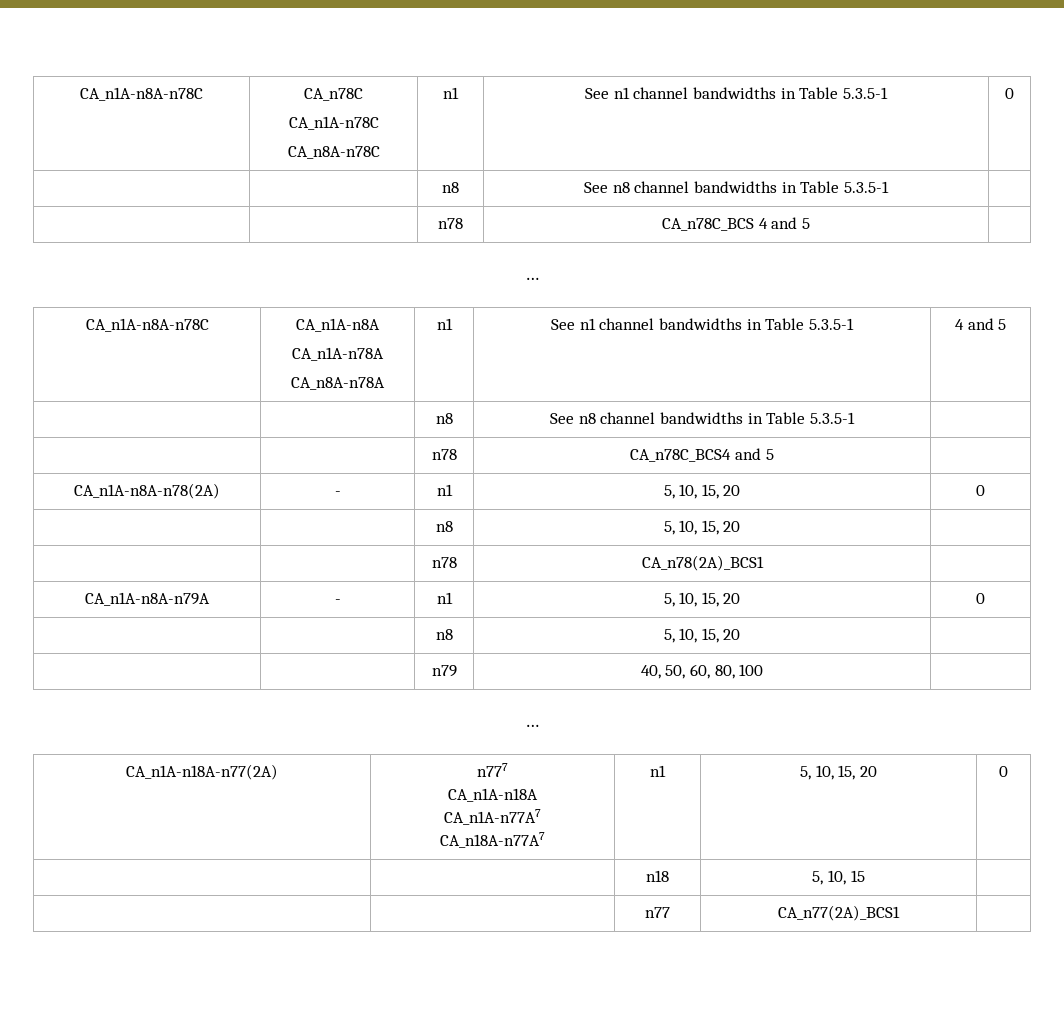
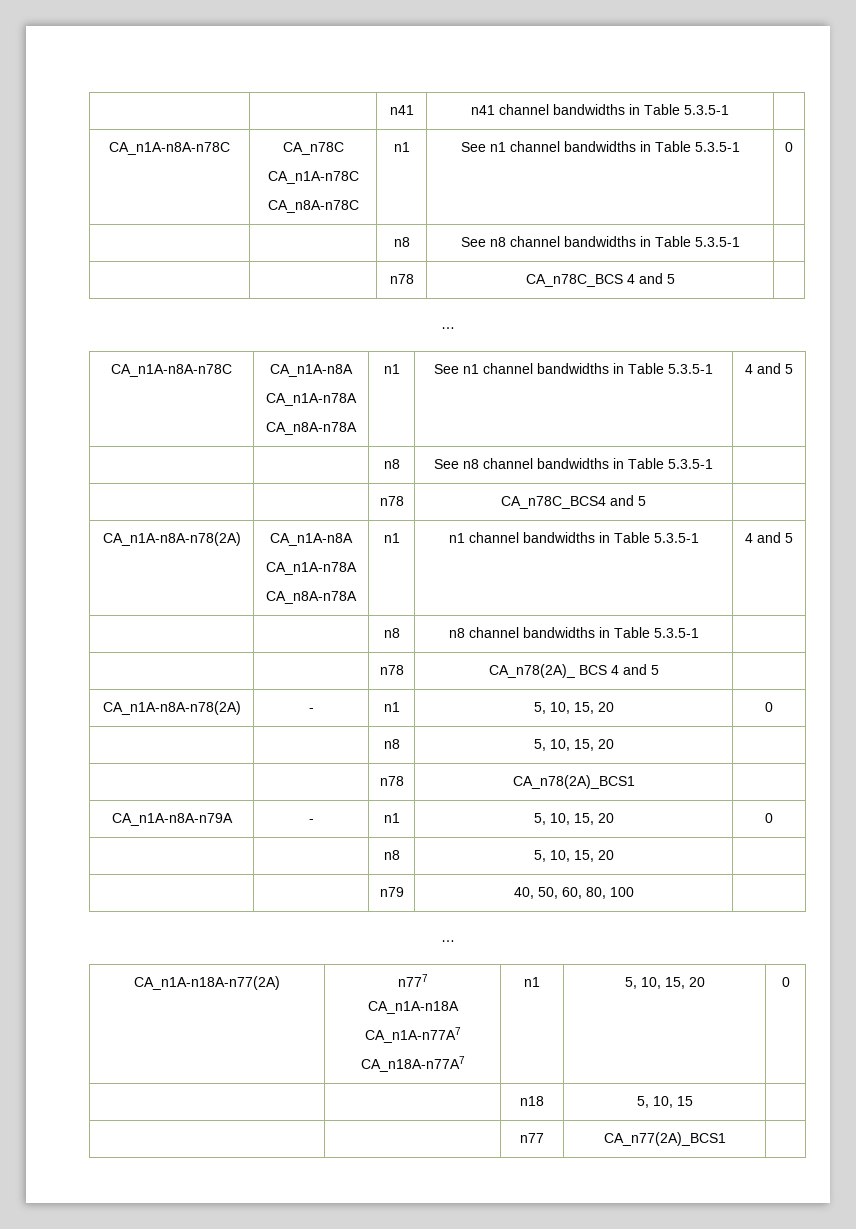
(80, 94) none -> [389,105,414,115] [471,104,729,115] | | n41 | n41 channel bandwidths in Table 5.3.5-1 | //
(774, 454) none -> [102,532,241,546] [270,533,353,546] [266,562,357,575] [266,591,357,604] [383,533,400,543] [448,532,699,543] [745,532,793,543] [383,628,400,638] [448,627,699,638] [379,665,404,675] [488,664,659,678] // CA_n1A-n8A-n78(2A) | CA_n1A-n8A // CA_n1A-n78A // CA_n8A-n78A | n1 | n1 channel bandwidths in Table 5.3.5-1 | 4 and 5 // | | n8 | n8 channel bandwidths in Table 5.3.5-1 | // | | n78 | CA_n78(2A)_ BCS 4 and 5 |

